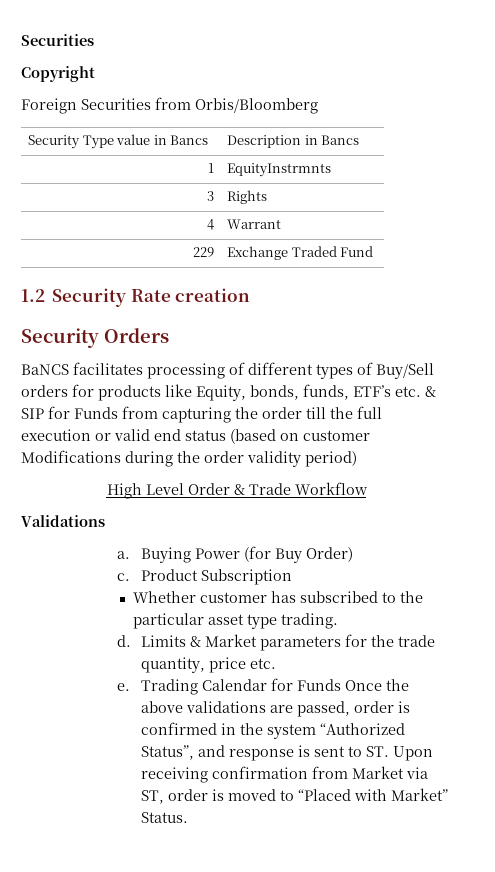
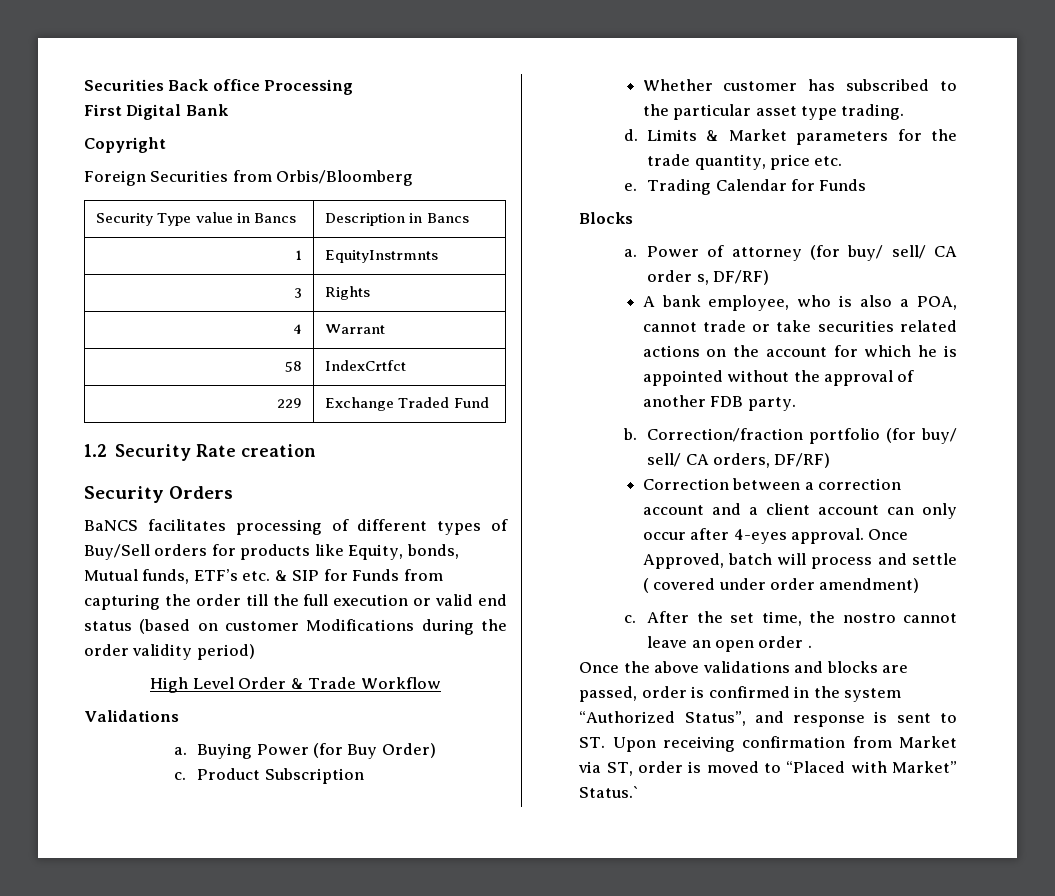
[21,34,94,46] Securities -> [84,79,354,95] [84,104,229,120] Securities Back office Processing // First Digital Bank
(282, 224) none -> [284,361,302,372] [325,360,407,371] // 58 | IndexCrtfct
(299, 392) none -> [84,569,138,581] Mutual
(342, 685) none -> [579,212,634,224] [624,245,957,261] [647,270,769,285] [642,295,957,311] [642,320,957,332] [642,345,957,357] [642,370,915,386] [642,395,796,411] [623,428,957,444] [647,453,831,468] [642,478,901,490] [642,503,957,519] [642,528,909,544] [642,553,957,569] [642,578,920,593] [624,611,957,626] [647,636,812,652] // Blocks // a. Power of attorney (for buy/ sell/ CA order s, DF/RF) // A bank employee, who is also a POA, cannot trade or take securities related actions on the account for which he is appointed without the approval of another FDB party. // b. Correction/fraction portfolio (for buy/ sell/ CA orders, DF/RF) // Correction between a correction account and a client account can only occur after 4-eyes approval. Once Approved, batch will process and settle ( covered under order amendment) // c. After the set time, the nostro cannot leave an open order . //
(267, 707) none -> [794,661,878,673] and blocks
[141,812,189,823] Status. -> [579,786,640,798] Status.`

